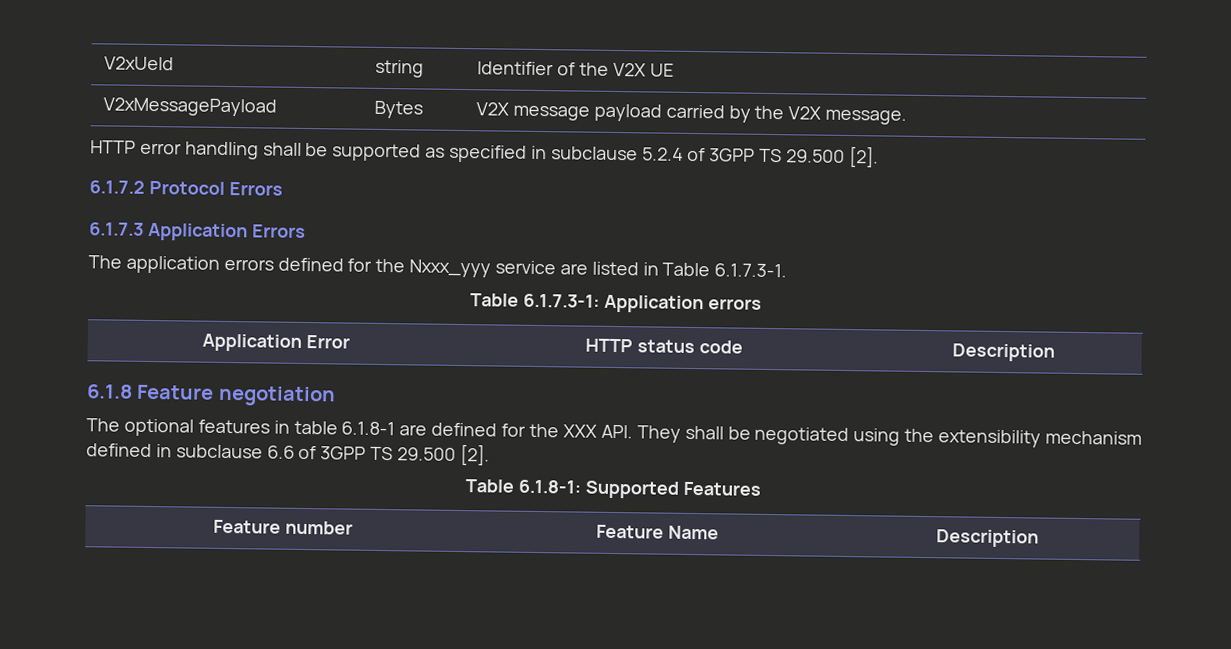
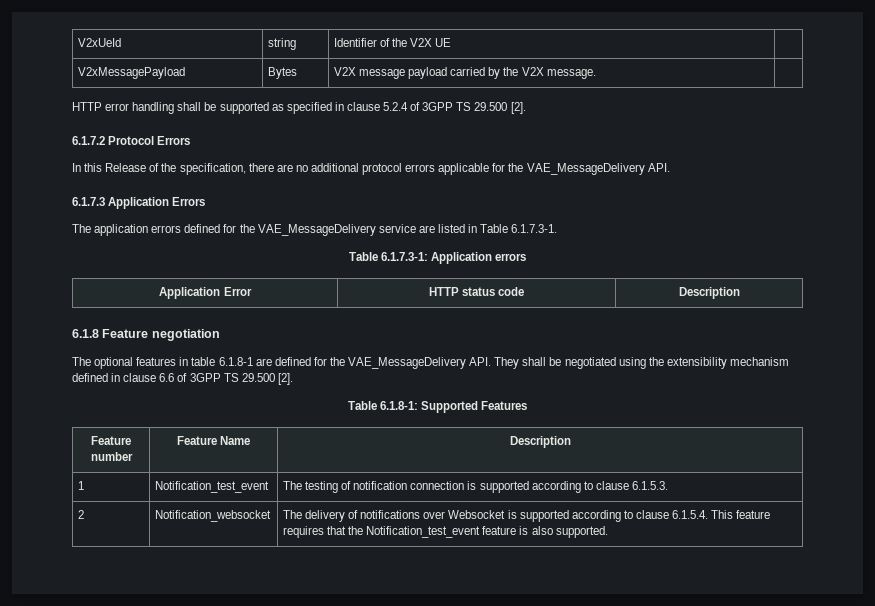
[550,146,638,161] subclause -> [346,102,380,111] clause
(283, 188) none -> [72,163,670,175] // In this Release of the specification, there are no additional protocol errors applicable for the VAE_MessageDelivery API.
[409,259,492,278] Nxxx_yyy -> [257,224,376,236] VAE_MessageDelivery
[562,424,597,438] XXX -> [348,357,467,369] VAE_MessageDelivery
[175,444,263,459] subclause -> [123,373,157,382] clause
(1039, 538) none -> [77,481,84,490] [154,481,269,493] [282,481,668,493] [77,510,84,519] [154,510,271,522] [282,510,771,522] [282,526,608,538] // 1 | Notification_test_event | The testing of notification connection is supported according to clause 6.1.5.3. // 2 | Notification_websocket | The delivery of notifications over Websocket is supported according to clause 6.1.5.4. This feature requires that the Notification_test_event feature is also supported.

